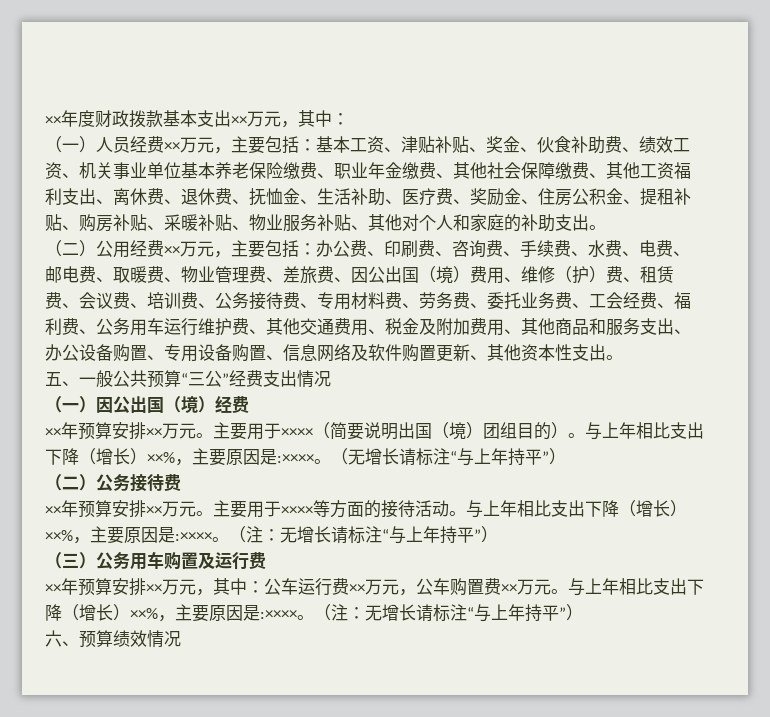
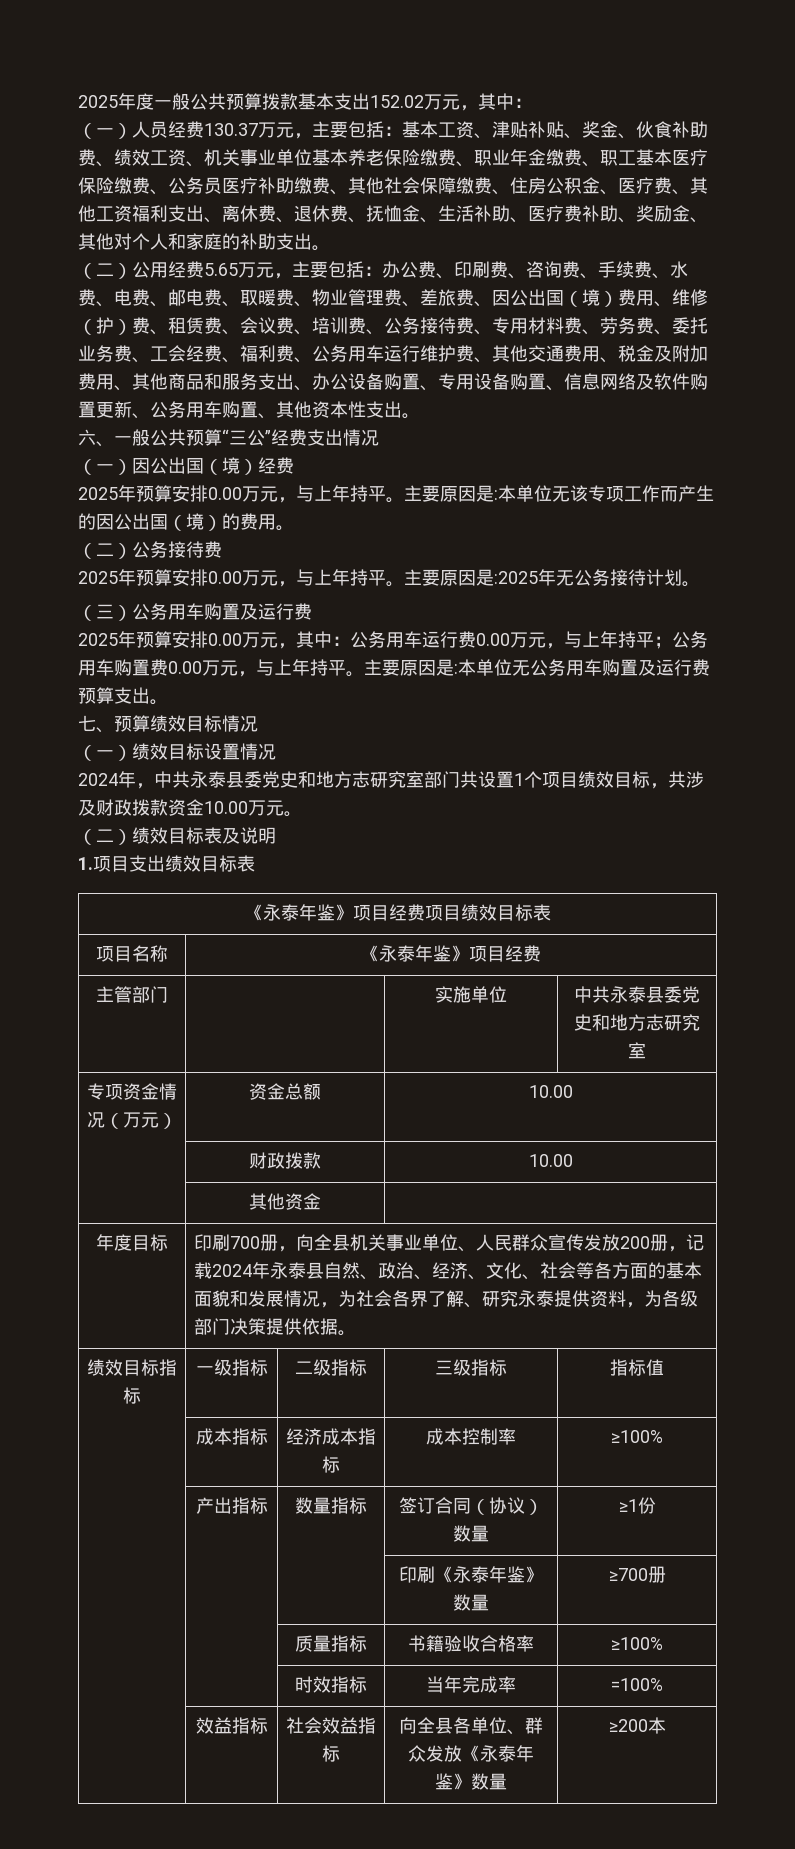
[45,110,129,128] ××年度财政 -> [78,93,262,110] 2025年度一般公共预算
[231,116,247,125] ×× -> [370,95,424,108] 152.02
[164,142,180,151] ×× -> [204,123,258,136] 130.37
(453, 175) none -> [600,149,708,166] [78,177,348,195] 职工基本医疗保险缴费、公务员医疗补助缴费、
(606, 175) none -> [510,177,690,195] 住房公积金、医疗费、
(453, 196) none -> [582,205,618,222] 补助
[538,188,691,206] [45,214,368,232] 住房公积金、提租补贴、购房补贴、采暖补贴、物业服务补贴、 -> (708, 220) none
[164,246,180,255] ×× -> [204,263,238,276] 5.65
(487, 357) none -> [150,401,276,419] 公务用车购置、
[45,372,62,386] 五 -> [78,429,96,446] 六
[45,422,704,440] [45,448,566,466] ××年预算安排××万元。主要用于××××（简要说明出国（境）团组目的）。与上年相比支出下降（增长）××%，主要原因是:××××。（无增长请标注“与上年持平”） -> [78,485,714,503] [78,513,294,531] 2025年预算安排0.00万元，与上年持平。主要原因是:本单位无该专项工作而产生的因公出国（境）的费用。
[45,500,687,518] [45,526,498,544] ××年预算安排××万元。主要用于××××等方面的接待活动。与上年相比支出下降（增长）××%，主要原因是:××××。（注：无增长请标注“与上年持平”） -> [78,569,700,587] 2025年预算安排0.00万元，与上年持平。主要原因是:2025年无公务接待计划。
[45,578,162,596] ××年预算安排×× -> [78,631,242,648] 2025年预算安排0.00
(281, 586) none -> [368,631,404,648] 务用
[349,578,704,596] [45,604,583,622] [45,630,62,647] ××万元，公车购置费××万元。与上年相比支出下降（增长）××%，主要原因是:××××。（注：无增长请标注“与上年持平”） // 六 -> [476,631,708,649] [78,659,710,677] [78,687,168,705] [78,715,96,732] 0.00万元，与上年持平；公务用车购置费0.00万元，与上年持平。主要原因是:本单位无公务用车购置及运行费预算支出。 // 七
[147,630,181,648] 情况 -> [186,715,258,732] [78,743,276,761] [78,771,704,789] [78,799,302,817] [78,827,276,845] [78,855,255,872] [244,904,551,921] [96,945,168,962] [361,945,541,962] [96,986,168,1003] [435,986,507,1003] [574,986,700,1003] [574,1014,700,1031] [628,1042,646,1059] [87,1083,177,1100] [87,1111,177,1129] [249,1083,321,1100] [528,1085,573,1098] [249,1152,321,1169] [528,1154,573,1167] [249,1193,321,1210] [96,1234,168,1251] [193,1234,704,1252] [193,1262,702,1280] [193,1290,698,1308] [193,1318,356,1336] [87,1359,177,1376] [123,1387,141,1404] [195,1359,268,1376] [295,1359,367,1376] [435,1359,507,1376] [610,1359,664,1376] [195,1428,268,1445] [286,1428,376,1445] [322,1456,340,1473] [426,1428,516,1445] [611,1430,663,1443] [195,1497,268,1514] [295,1497,367,1514] [399,1497,543,1515] [453,1525,489,1542] [618,1497,656,1514] [399,1566,543,1583] [453,1594,489,1611] [608,1566,666,1583] [295,1635,367,1652] [408,1635,534,1652] [611,1637,663,1650] [295,1676,367,1693] [426,1676,516,1693] [611,1678,663,1691] [195,1717,268,1734] [286,1717,376,1734] [322,1745,340,1762] [399,1717,543,1735] [408,1745,534,1762] [435,1773,507,1790] [608,1717,666,1734] 目标情况 // （一）绩效目标设置情况 // 2024年，中共永泰县委党史和地方志研究室部门共设置1个项目绩效目标，共涉及财政拨款资金10.00万元。 // （二）绩效目标表及说明 // 1.项目支出绩效目标表 // 《永泰年鉴》项目经费项目绩效目标表 // 项目名称 | 《永泰年鉴》项目经费 // 主管部门 | | 实施单位 | 中共永泰县委党史和地方志研究室 // 专项资金情况（万元） | 资金总额 | 10.00 // | 财政拨款 | 10.00 // | 其他资金 | // 年度目标 | 印刷700册，向全县机关事业单位、人民群众宣传发放200册，记载2024年永泰县自然、政治、经济、文化、社会等各方面的基本面貌和发展情况，为社会各界了解、研究永泰提供资料，为各级部门决策提供依据。 // 绩效目标指标 | 一级指标 | 二级指标 | 三级指标 | 指标值 // | 成本指标 | 经济成本指标 | 成本控制率 | ≥100% // | 产出指标 | 数量指标 | 签订合同（协议）数量 | ≥1份 // | | | 印刷《永泰年鉴》数量 | ≥700册 // | | 质量指标 | 书籍验收合格率 | ≥100% // | | 时效指标 | 当年完成率 | =100% // | 效益指标 | 社会效益指标 | 向全县各单位、群众发放《永泰年鉴》数量 | ≥200本

